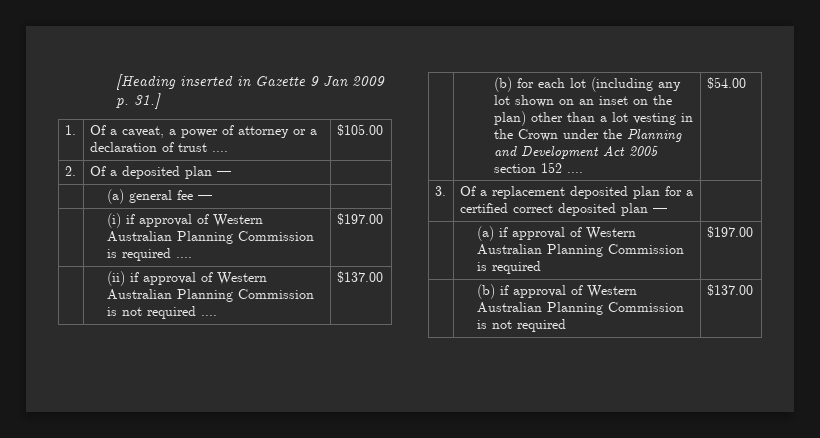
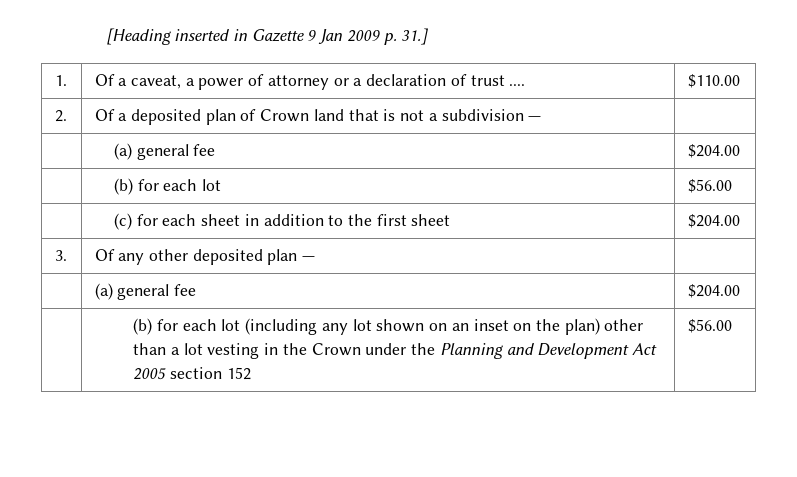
[336,124,383,136] $105.00 -> [687,74,740,88] $110.00
[216,171,231,176] [106,189,212,204] [106,213,263,228] [106,231,314,244] [106,248,192,261] [336,213,383,225] [106,271,267,286] [106,289,314,302] [106,306,217,319] [336,271,383,283] — | // | (a) general fee — | // | (i) if approval of Western Australian Planning Commission is required .... | $197.00 // | (ii) if approval of Western Australian Planning Commission is not required .... | $137.00 -> [240,109,542,122] [113,143,216,160] [687,144,740,158] [113,178,222,195] [687,179,732,193] [113,213,451,230] [687,214,740,228] [54,250,67,261] [94,249,316,265] [94,283,196,300] [687,284,740,298] of Crown land that is not a subdivision — | // | (a) general fee | $204.00 // | (b) for each lot | $56.00 // | (c) for each sheet in addition to the first sheet | $204.00 // 3. | Of any other deposited plan — | // | (a) general fee | $204.00
[567,172,584,173] [706,77,746,89] [434,186,446,196] [459,186,693,199] [459,203,667,216] [476,226,636,241] [476,244,684,257] [476,261,541,274] [706,226,753,238] [476,284,637,299] [476,302,684,315] [476,319,566,332] [706,284,753,296] .... | $54.00 // 3. | Of a replacement deposited plan for a certified correct deposited plan — | // | (a) if approval of Western Australian Planning Commission is required | $197.00 // | (b) if approval of Western Australian Planning Commission is not required | $137.00 -> [687,319,732,333] | $56.00

